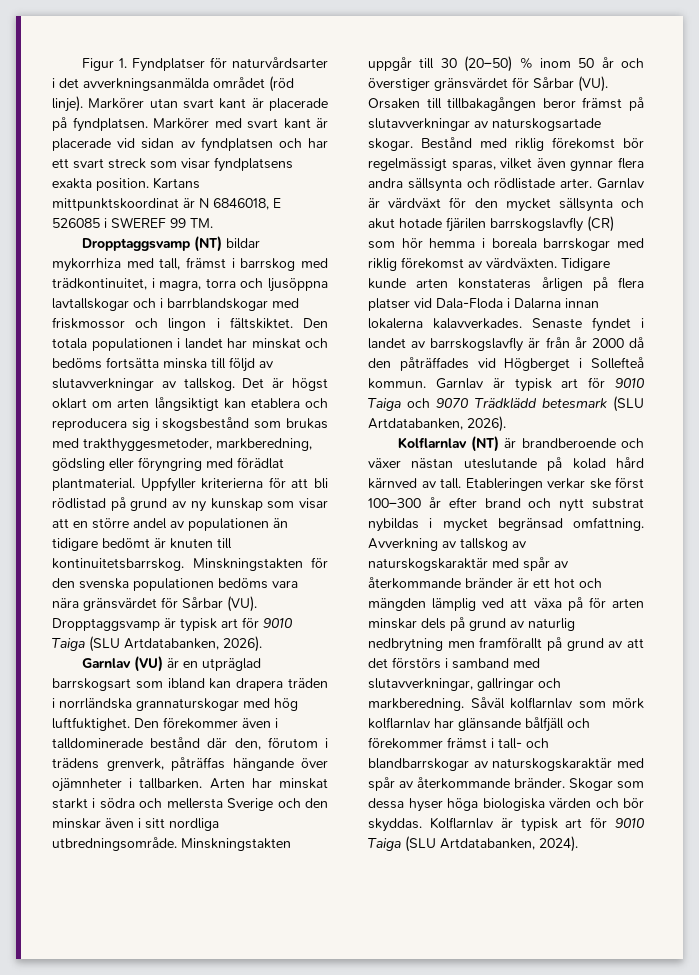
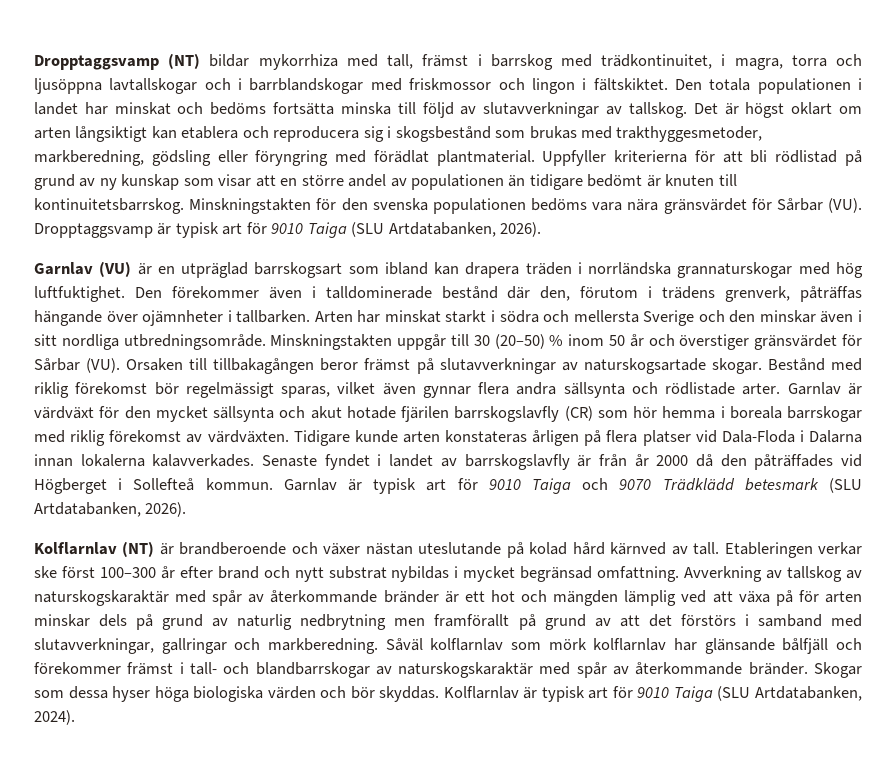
[81,57,328,72] [52,76,294,92] [52,96,328,112] [52,117,328,132] [52,137,328,152] [52,157,293,172] [52,177,200,191] [52,198,281,211] [52,217,213,228] Figur 1. Fyndplatser för naturvårdsarter i det avverkningsanmälda området (röd linje). Markörer utan svart kant är placerade på fyndplatsen. Markörer med svart kant är placerade vid sidan av fyndplatsen och har ett svart streck som visar fyndplatsens exakta position. Kartans mittpunktskoordinat är N 6846018, E 526085 i SWEREF 99 TM. // -> (34, 62) none

